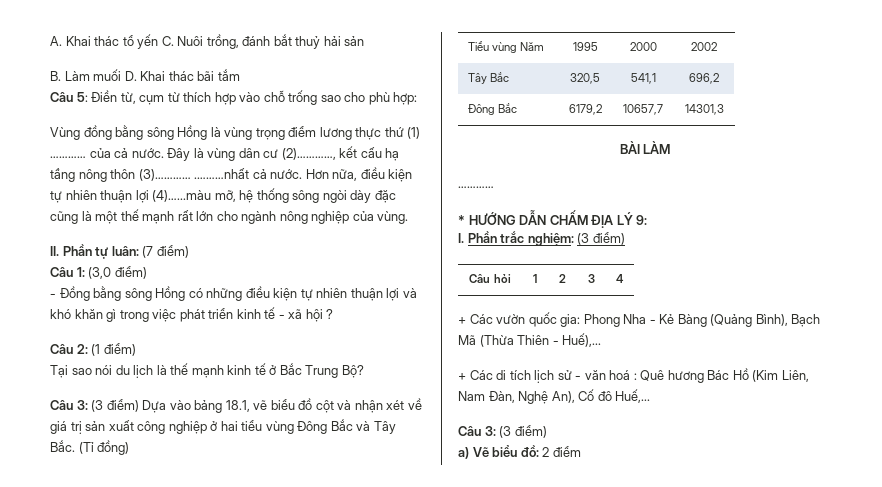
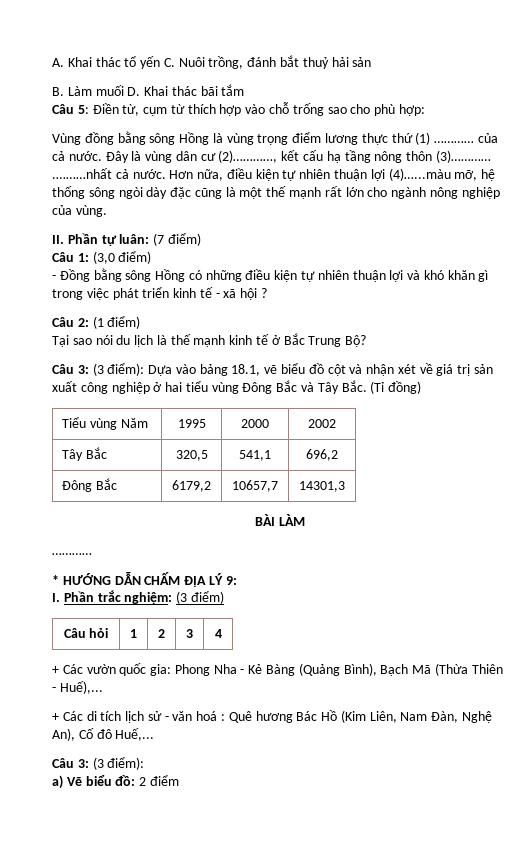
[106,399,139,412] điểm) -> [107,363,145,376] điểm):
[514,425,547,438] điểm) -> [107,757,145,770] điểm):

